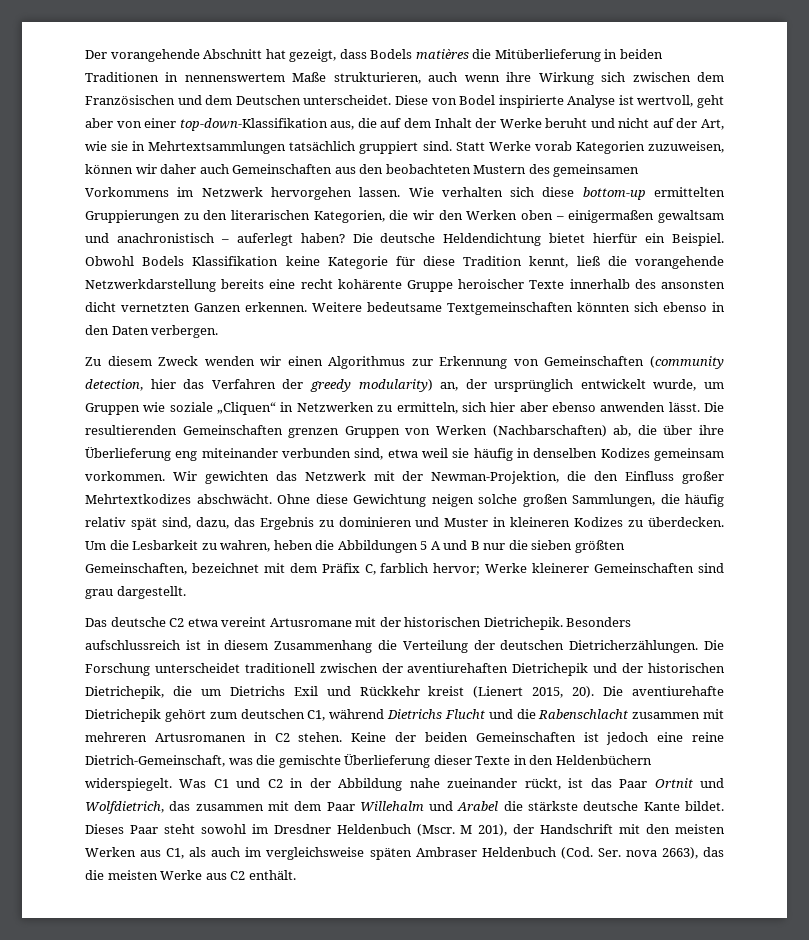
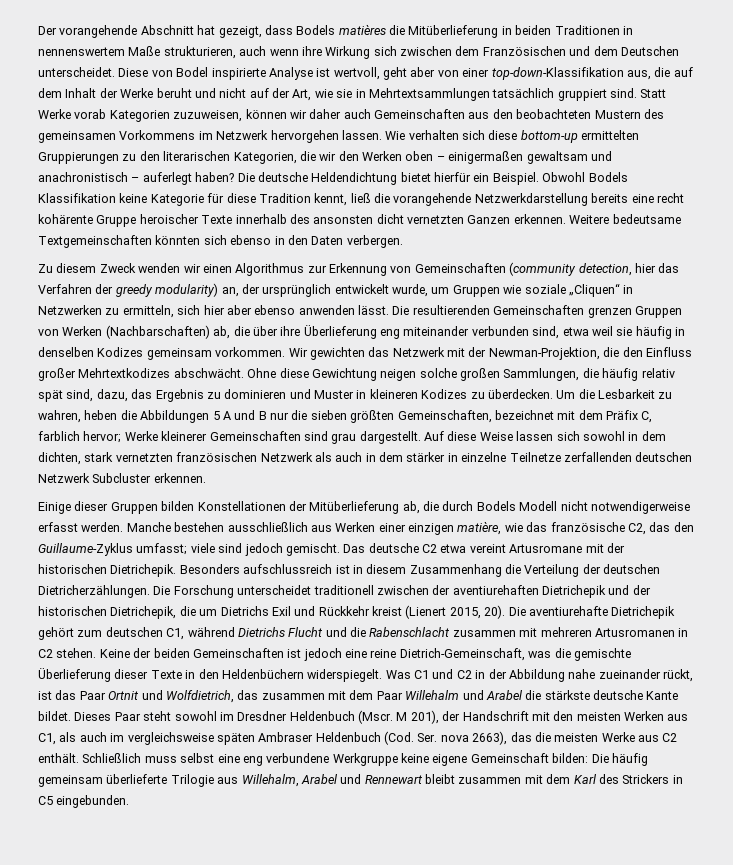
(186, 592) // -> [424,431,666,441] [38,452,693,465] [38,473,206,483] [38,501,690,514] [38,521,694,535] [38,543,340,556] Auf diese Weise lassen sich sowohl in dem dichten, stark vernetzten französischen Netzwerk als auch in dem stärker in einzelne Teilnetze zerfallenden deutschen Netzwerk Subcluster erkennen. // Einige dieser Gruppen bilden Konstellationen der Mitüberlieferung ab, die durch Bodels Modell nicht notwendigerweise erfasst werden. Manche bestehen ausschließlich aus Werken einer einzigen matière, wie das französische C2, das den Guillaume-Zyklus umfasst; viele sind jedoch gemischt.
(296, 875) none -> [82,753,648,766] [38,774,683,787] [38,795,130,808] Schließlich muss selbst eine eng verbundene Werkgruppe keine eigene Gemeinschaft bilden: Die häufig gemeinsam überlieferte Trilogie aus Willehalm, Arabel und Rennewart bleibt zusammen mit dem Karl des Strickers in C5 eingebunden.

